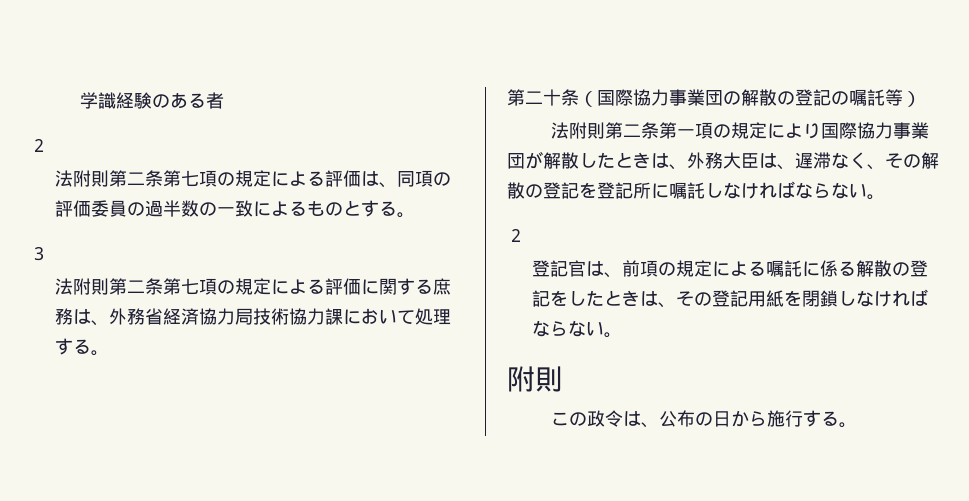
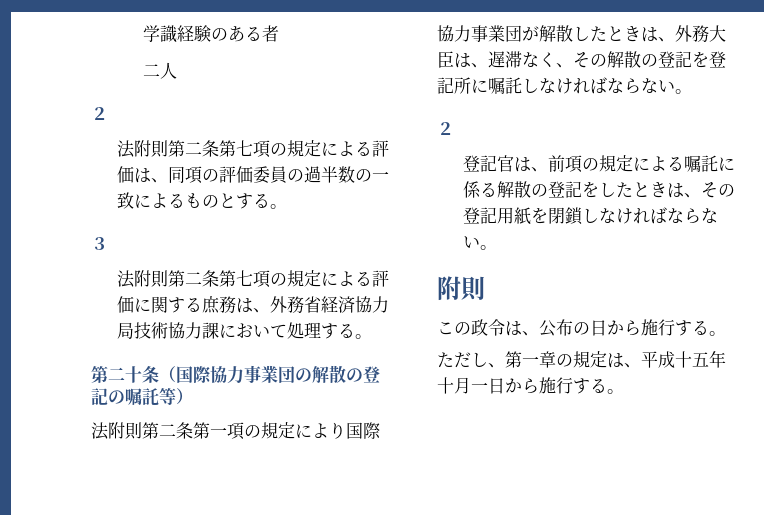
(224, 100) none -> [143,62,178,79] // 二人
(858, 425) none -> [437,350,726,368] [437,377,624,394] // ただし、第一章の規定は、平成十五年十月一日から施行する。

